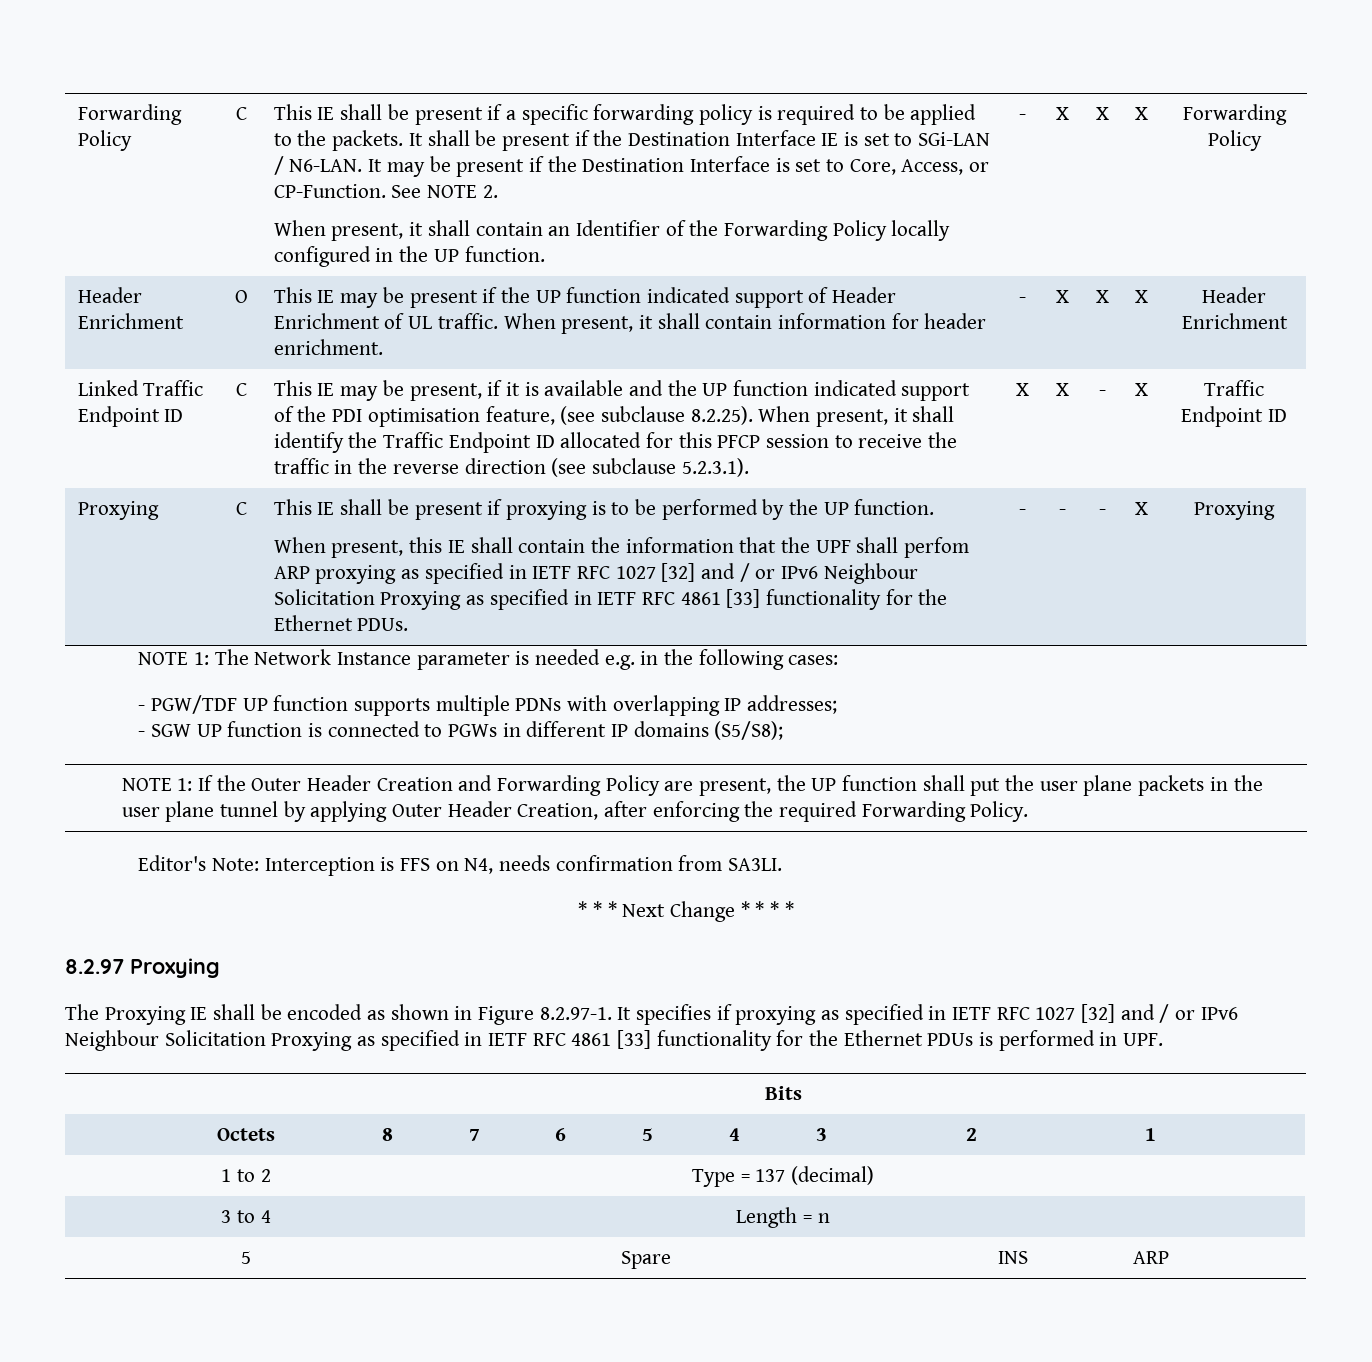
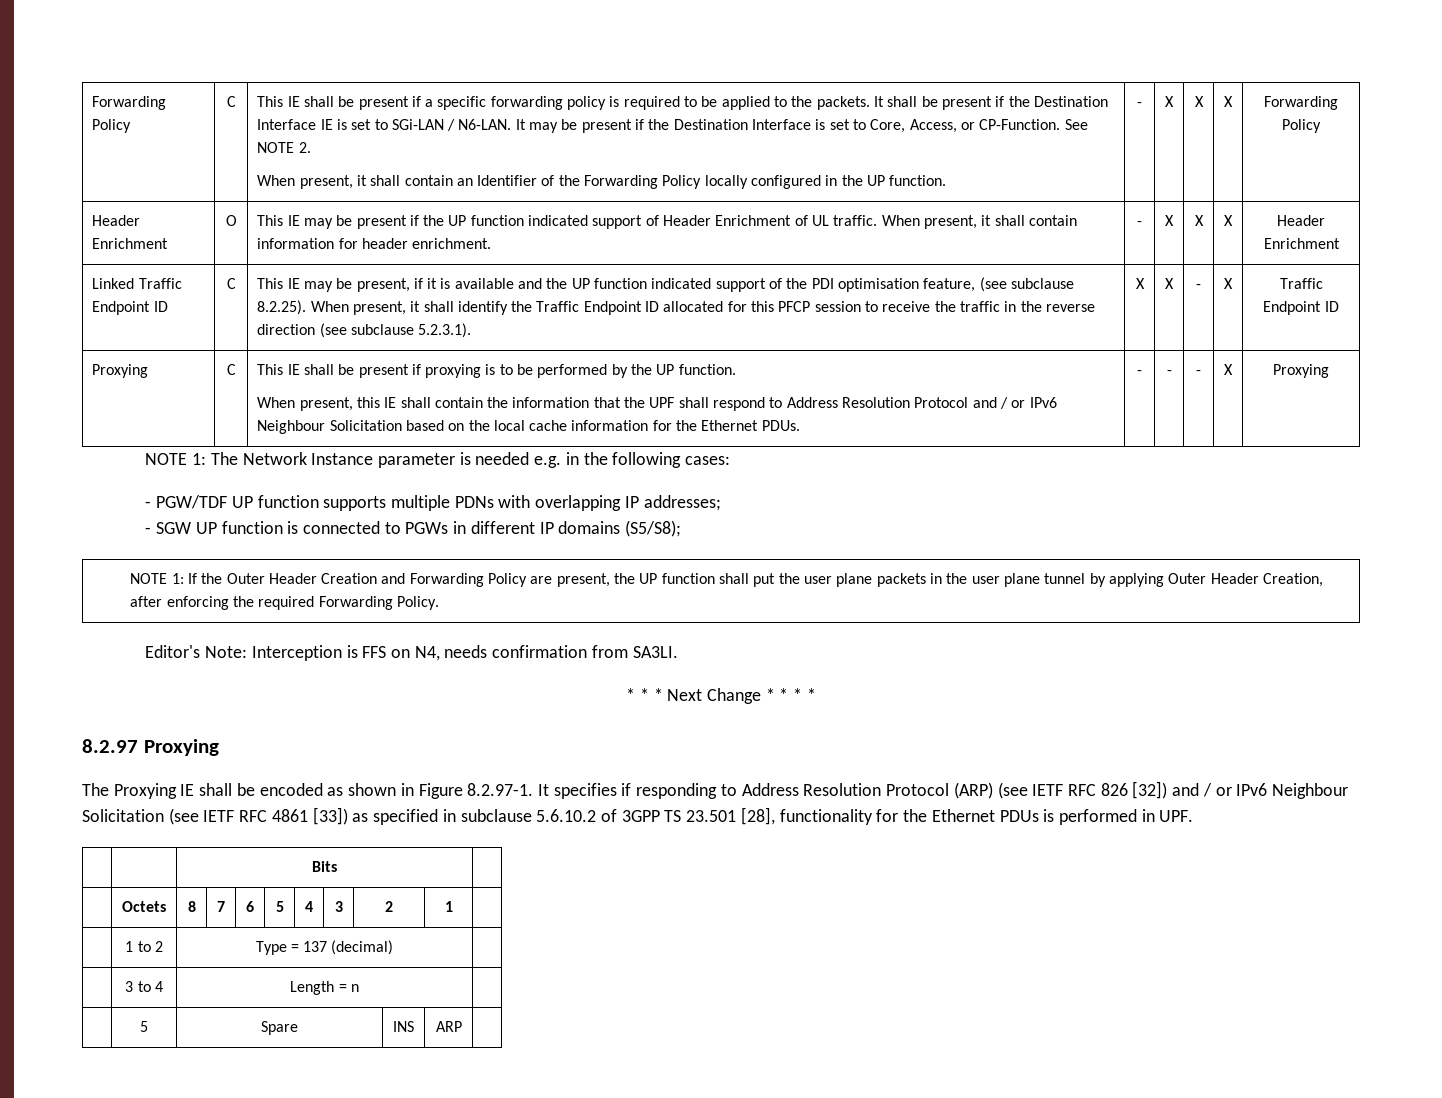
[903,537,969,558] [273,563,918,584] [273,589,881,610] perfom ARP proxying as specified in IETF RFC 1027 [32] and / or IPv6 Neighbour Solicitation Proxying as specified in IETF RFC 4861 [33] functionality -> [713,397,1057,411] [257,420,649,434] respond to Address Resolution Protocol and / or IPv6 Neighbour Solicitation based on the local cache information
[735,1004,1238,1025] [65,1030,652,1051] proxying as specified in IETF RFC 1027 [32] and / or IPv6 Neighbour Solicitation Proxying as specified in IETF RFC 4861 [33] -> [636,781,1349,799] [82,807,775,825] responding to Address Resolution Protocol (ARP) (see IETF RFC 826 [32]) and / or IPv6 Neighbour Solicitation (see IETF RFC 4861 [33]) as specified in subclause 5.6.10.2 of 3GPP TS 23.501 [28],

